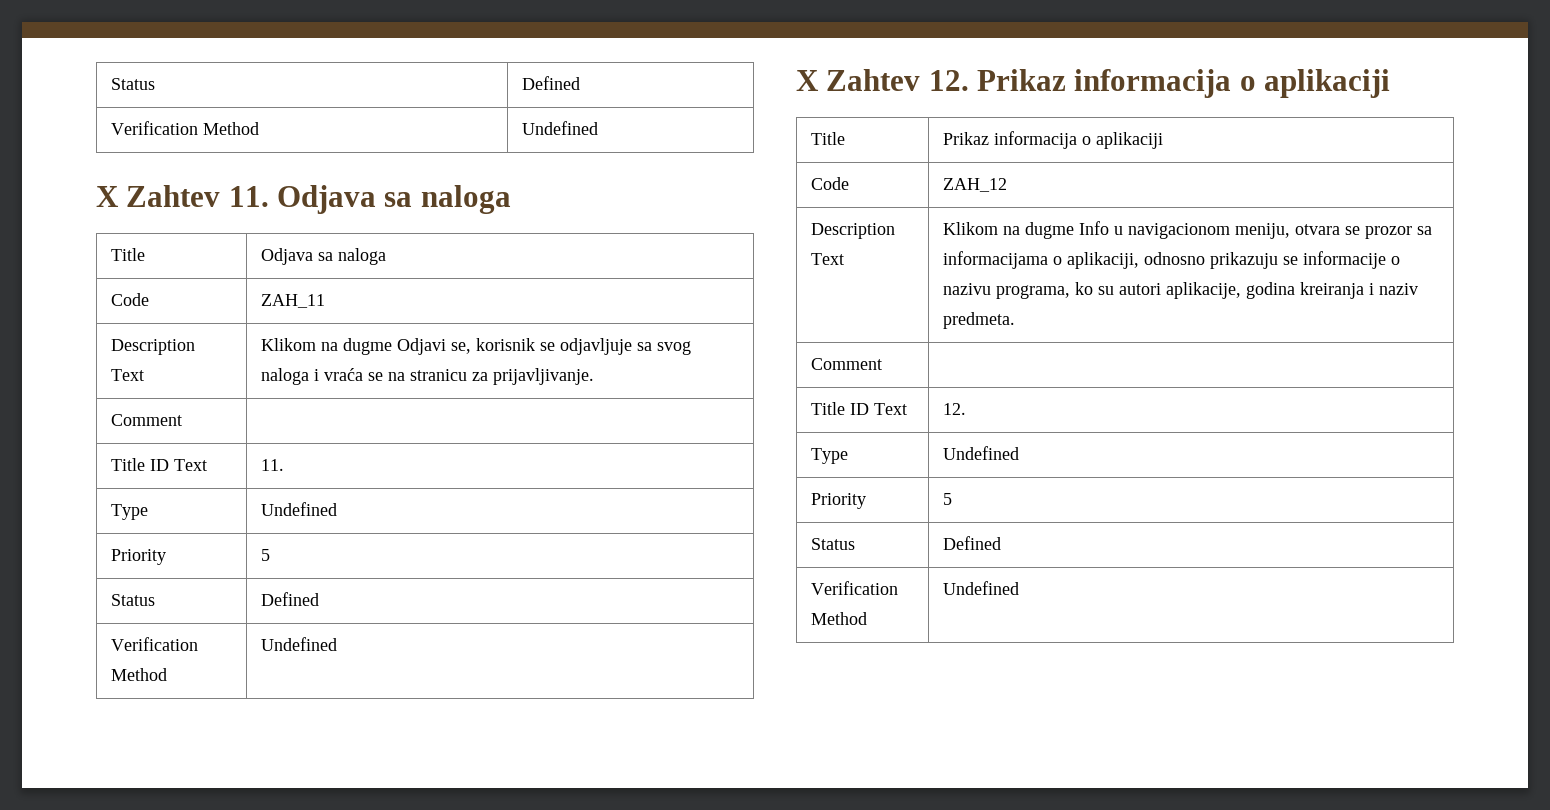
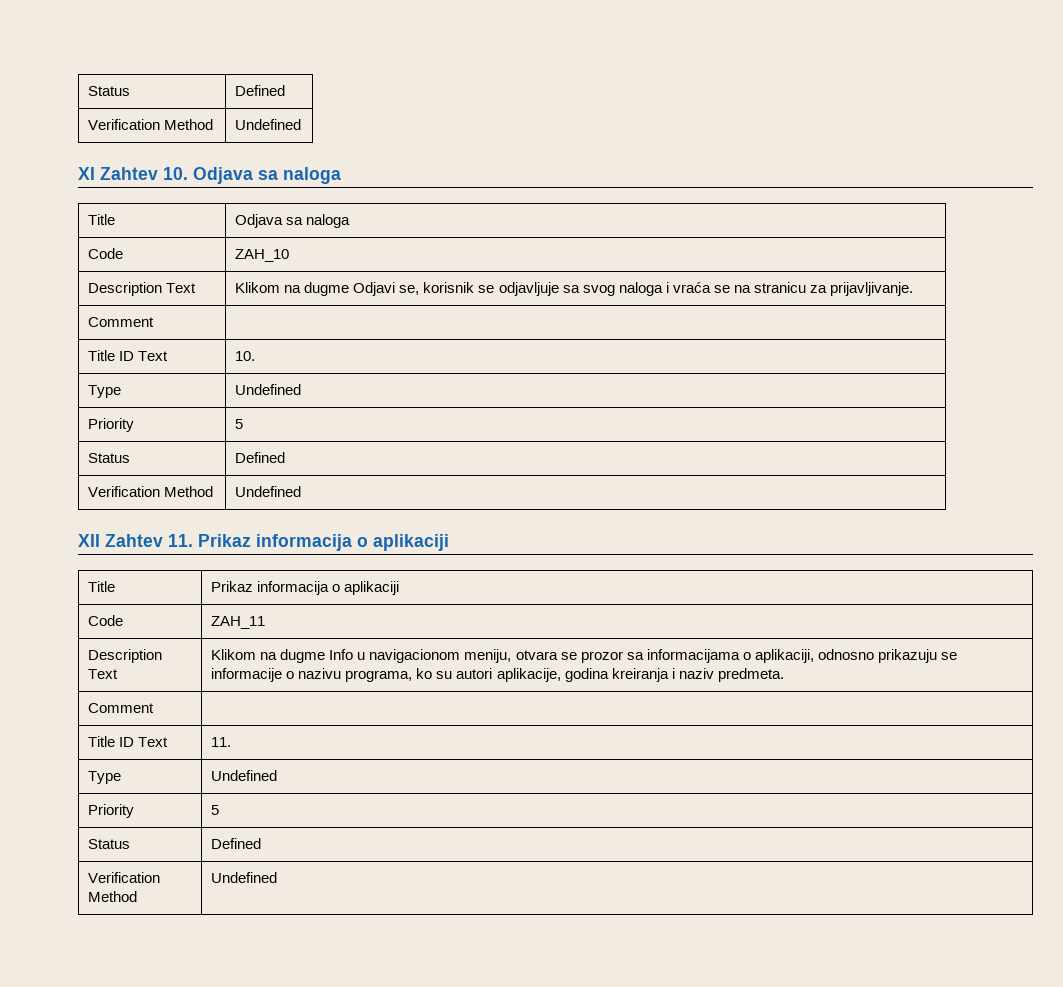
[111,78,156,90] [522,76,581,90] [111,121,260,135] [522,121,599,135] [96,185,269,207] Status | Defined // Verification Method | Undefined // X Zahtev 11. -> [88,86,131,96] [235,85,286,96] [88,119,214,130] [235,119,302,130] [78,167,188,180] Status | Defined // Verification Method | Undefined // XI Zahtev 10.
[261,294,326,308] ZAH_11 -> [235,249,290,262] ZAH_10
[261,459,285,471] 11. -> [235,351,256,361] 10.
[796,69,969,91] X Zahtev 12. -> [78,534,193,547] XII Zahtev 11.
[943,178,1008,192] ZAH_12 -> [211,616,266,629] ZAH_11
[943,403,967,415] 12. -> [211,737,232,747] 11.

